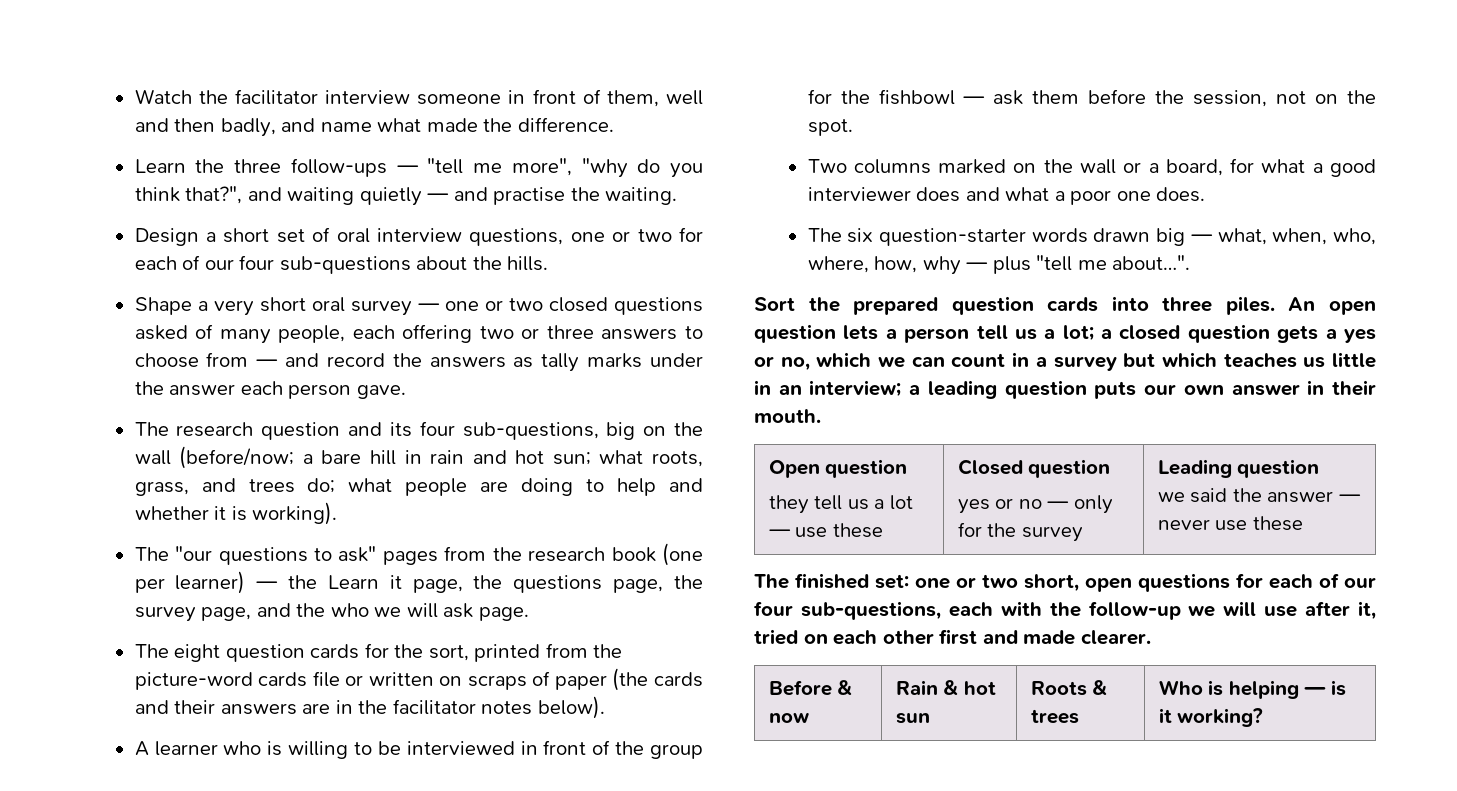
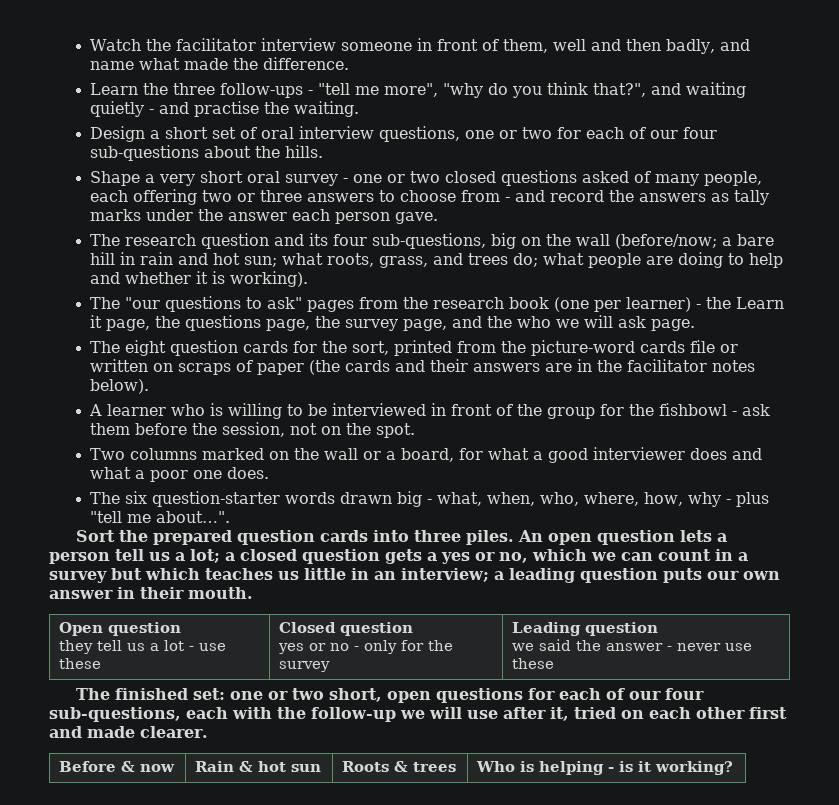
[396,165,419,173] — -> [308,90,314,95] -
[427,193,450,201] — -> [149,109,155,114] -
[417,303,440,311] — -> [343,178,349,183] -
[256,359,279,367] — -> [505,197,511,202] -
[256,581,279,589] — -> [696,304,702,309] -
[963,96,986,104] — -> [732,411,738,416] -
[1190,234,1213,242] — -> [427,499,433,504] -
[966,262,989,270] — -> [726,499,732,504] -
[768,529,791,537] — -> [189,646,195,651] -
[1047,501,1070,509] — -> [354,646,360,651] -
[1338,494,1361,502] — -> [667,646,673,651] -
[1304,687,1327,695] — -> [608,767,615,772] -

